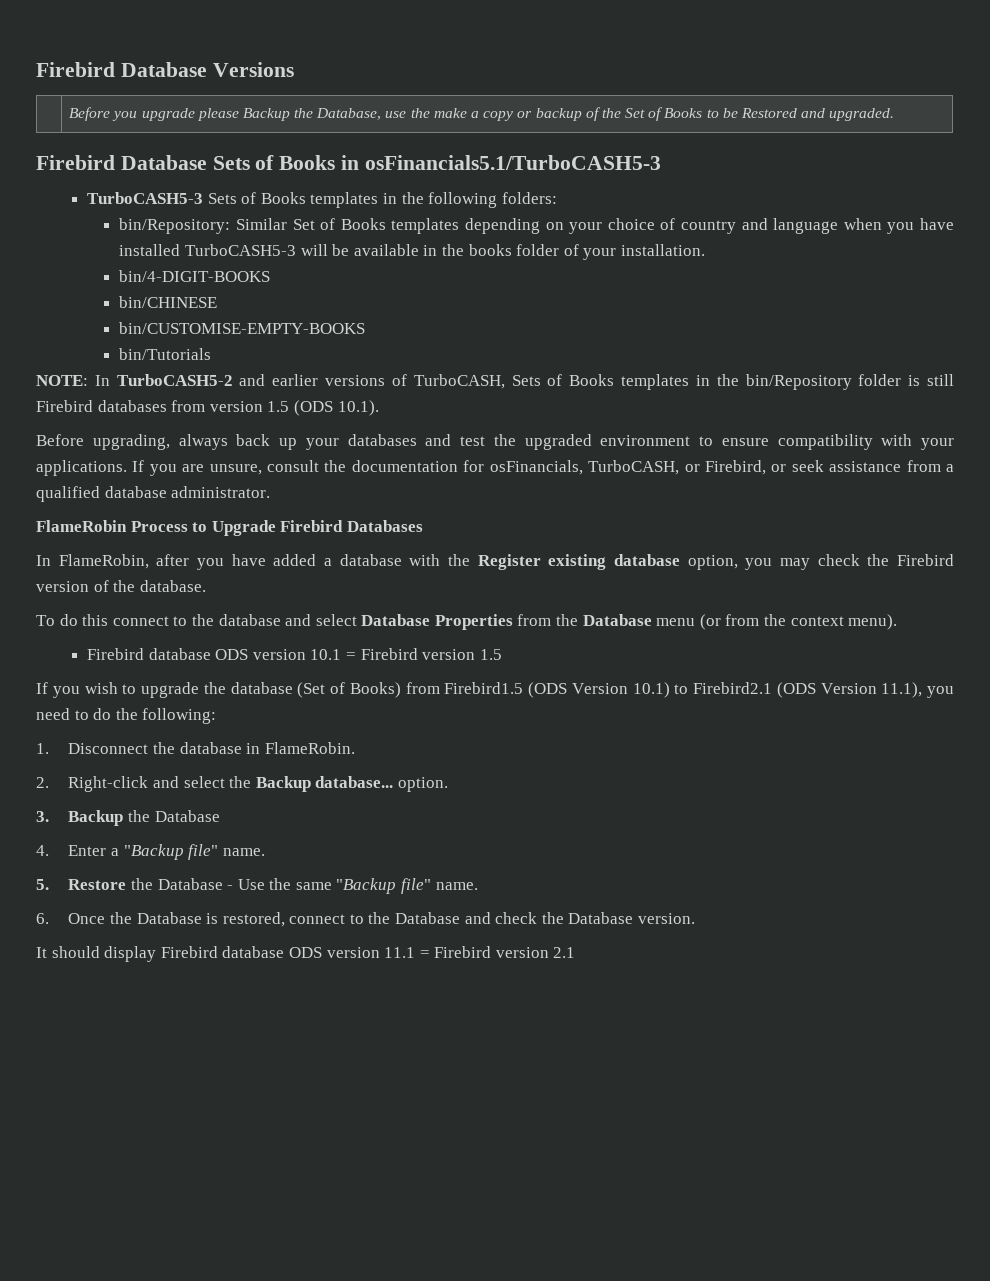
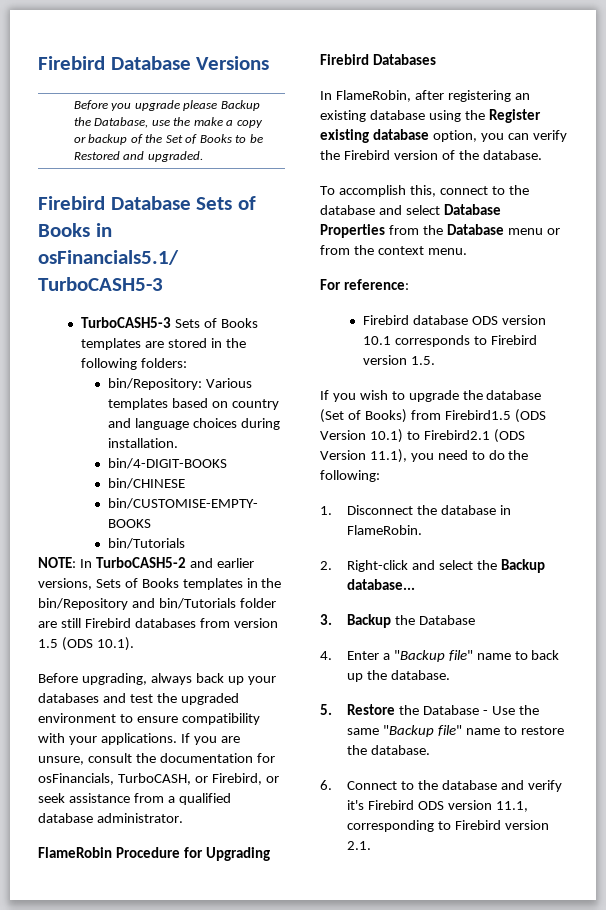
(379, 200) none -> [144,338,207,348] are stored
[235,218,955,234] [119,244,617,260] Similar Set of Books templates depending on your choice of country and language when you have installed TurboCASH5-3 will be available in the books folder of your -> [205,378,252,388] [107,398,279,410] [107,418,280,430] Various templates based on country and language choices during
[325,374,505,389] versions of TurboCASH, -> [38,578,92,590] versions,
[858,374,921,386] folder is -> [131,598,276,609] [38,621,57,628] and bin/Tutorials folder are
[130,520,276,536] Process to Upgrade -> [115,847,270,861] Procedure for Upgrading
[196,554,441,570] you have added a database with -> [447,90,530,102] [320,110,461,122] registering an existing database using
[779,554,860,570] may check -> [507,130,567,142] can verify
[59,614,109,626] do this -> [338,185,436,197] accomplish this,
[699,614,721,630] (or -> [546,228,560,235] or
[848,614,898,630] menu). -> [427,248,467,255] [320,279,409,290] menu. // For reference:
[345,648,502,660] = Firebird version 1.5 -> [394,335,537,347] [362,355,435,365] corresponds to Firebird version 1.5.
[397,777,448,792] option. -> (415, 584) none
[222,848,265,856] name. -> [476,650,560,660] [346,670,450,682] name to back up the database.
[435,882,478,890] [36,912,696,927] [36,946,576,962] name. // 6. Once the Database is restored, connect to the Database and check the Database version. // It should display Firebird database ODS version 11.1 = Firebird version 2.1 -> [465,726,564,735] [346,745,430,755] [320,780,562,792] [346,800,528,812] [346,820,549,832] [346,841,371,850] name to restore the database. // 6. Connect to the database and verify it's Firebird ODS version 11.1, corresponding to Firebird version 2.1.

